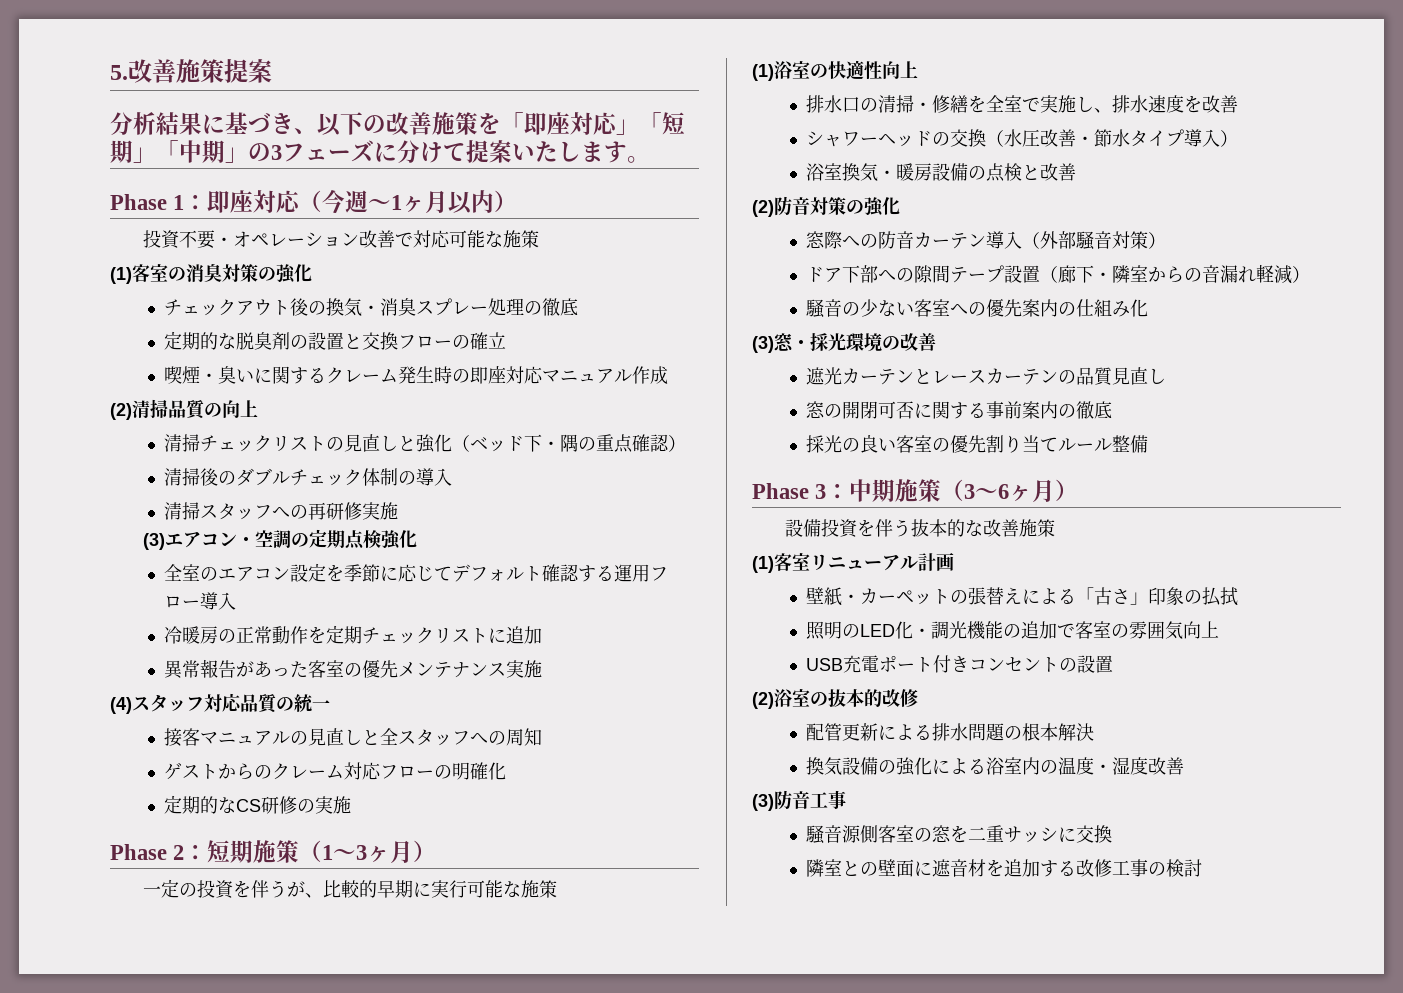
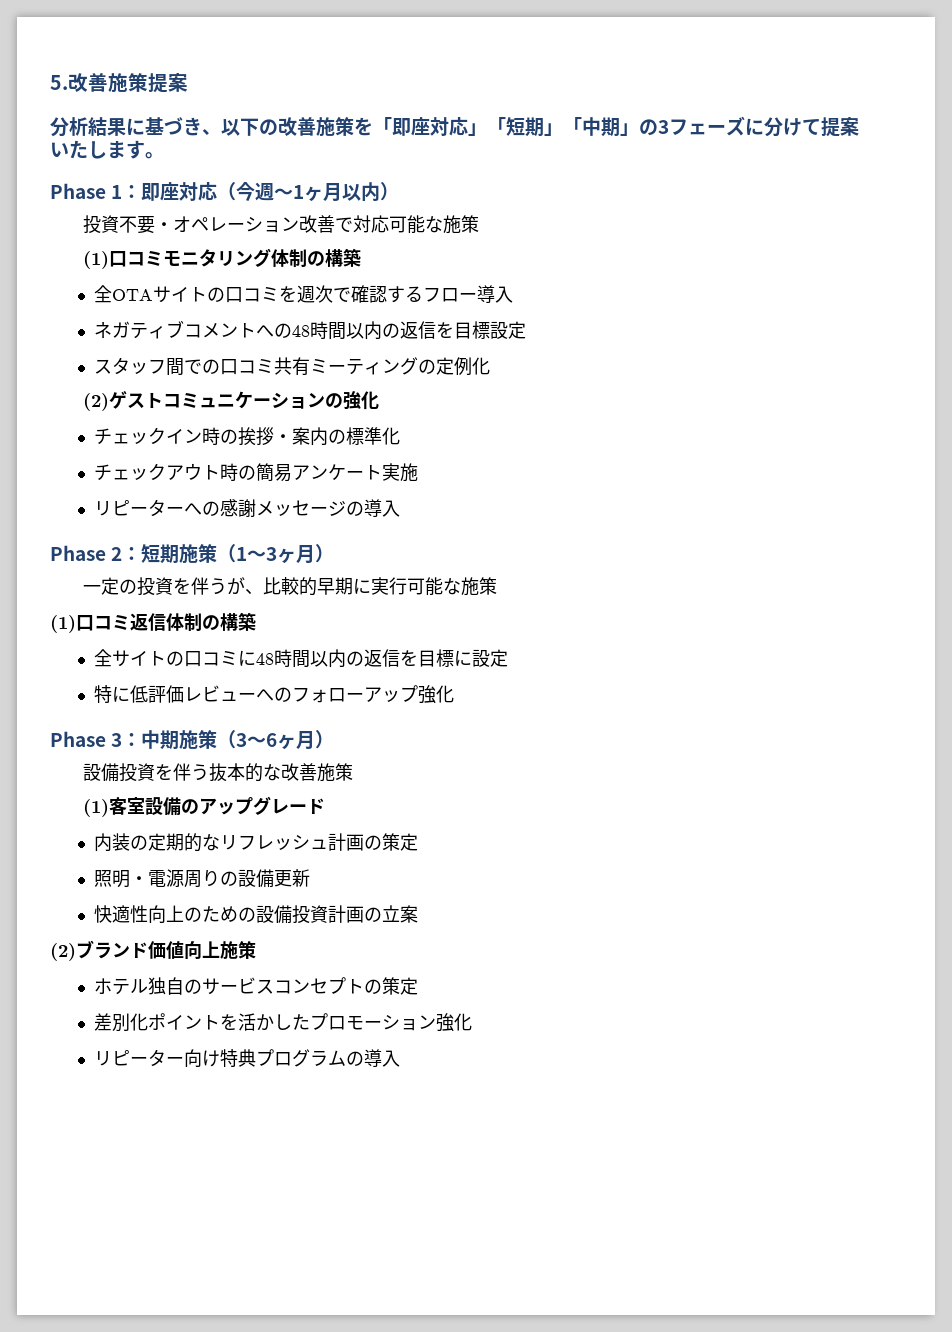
[132,263,312,284] [163,298,578,316] [163,331,506,350] [163,366,668,384] [110,399,258,420] [163,434,686,453] [163,468,452,486] [163,502,398,520] [143,529,418,550] [163,563,668,582] [163,592,236,610] [163,625,542,644] [163,659,542,679] [110,693,330,714] [163,728,542,747] [163,762,506,780] [163,795,351,814] 客室の消臭対策の強化 // チェックアウト後の換気・消臭スプレー処理の徹底 // 定期的な脱臭剤の設置と交換フローの確立 // 喫煙・臭いに関するクレーム発生時の即座対応マニュアル作成 // (2)清掃品質の向上 // 清掃チェックリストの見直しと強化（ベッド下・隅の重点確認） // 清掃後のダブルチェック体制の導入 // 清掃スタッフへの再研修実施 // (3)エアコン・空調の定期点検強化 // 全室のエアコン設定を季節に応じてデフォルト確認する運用フロー導入 // 冷暖房の正常動作を定期チェックリストに追加 // 異常報告があった客室の優先メンテナンス実施 // (4)スタッフ対応品質の統一 // 接客マニュアルの見直しと全スタッフへの周知 // ゲストからのクレーム対応フローの明確化 // 定期的なCS研修の実施 -> [108,248,361,267] [93,285,513,303] [93,320,526,340] [93,357,490,376] [82,391,379,411] [93,427,400,446] [93,463,418,482] [93,499,400,517] 口コミモニタリング体制の構築 // 全OTAサイトの口コミを週次で確認するフロー導入 // ネガティブコメントへの48時間以内の返信を目標設定 // スタッフ間での口コミ共有ミーティングの定例化 // (2)ゲストコミュニケーションの強化 // チェックイン時の挨拶・案内の標準化 // チェックアウト時の簡易アンケート実施 // リピーターへの感謝メッセージの導入
[774,60,918,80] [805,95,1238,113] [805,129,1238,147] [805,163,1076,182] [752,196,900,217] [805,231,1166,250] [805,264,1310,284] [804,299,1148,318] [752,333,936,353] [805,367,1166,386] [805,401,1112,419] [805,435,1148,453] 浴室の快適性向上 // 排水口の清掃・修繕を全室で実施し、排水速度を改善 // シャワーヘッドの交換（水圧改善・節水タイプ導入） // 浴室換気・暖房設備の点検と改善 // (2)防音対策の強化 // 窓際への防音カーテン導入（外部騒音対策） // ドア下部への隙間テープ設置（廊下・隣室からの音漏れ軽減） // 騒音の少ない客室への優先案内の仕組み化 // (3)窓・採光環境の改善 // 遮光カーテンとレースカーテンの品質見直し // 窓の開閉可否に関する事前案内の徹底 // 採光の良い客室の優先割り当てルール整備 -> [76,612,256,631] [93,649,508,668] [93,685,454,704] 口コミ返信体制の構築 // 全サイトの口コミに48時間以内の返信を目標に設定 // 特に低評価レビューへのフォローアップ強化
[810,553,954,571] [805,587,1238,606] [805,621,1219,640] [805,655,1113,673] [752,689,918,709] [805,723,1094,741] [805,757,1184,776] [752,790,846,811] [804,825,1112,844] [805,859,1202,877] リニューアル計画 // 壁紙・カーペットの張替えによる「古さ」印象の払拭 // 照明のLED化・調光機能の追加で客室の雰囲気向上 // USB充電ポート付きコンセントの設置 // (2)浴室の抜本的改修 // 配管更新による排水問題の根本解決 // 換気設備の強化による浴室内の温度・湿度改善 // (3)防音工事 // 騒音源側客室の窓を二重サッシに交換 // 隣室との壁面に遮音材を追加する改修工事の検討 -> [144,796,325,816] [93,833,418,852] [93,869,310,888] [93,905,418,924] [50,940,256,961] [93,977,418,995] [93,1013,472,1032] [93,1049,400,1067] 設備のアップグレード // 内装の定期的なリフレッシュ計画の策定 // 照明・電源周りの設備更新 // 快適性向上のための設備投資計画の立案 // (2)ブランド価値向上施策 // ホテル独自のサービスコンセプトの策定 // 差別化ポイントを活かしたプロモーション強化 // リピーター向け特典プログラムの導入

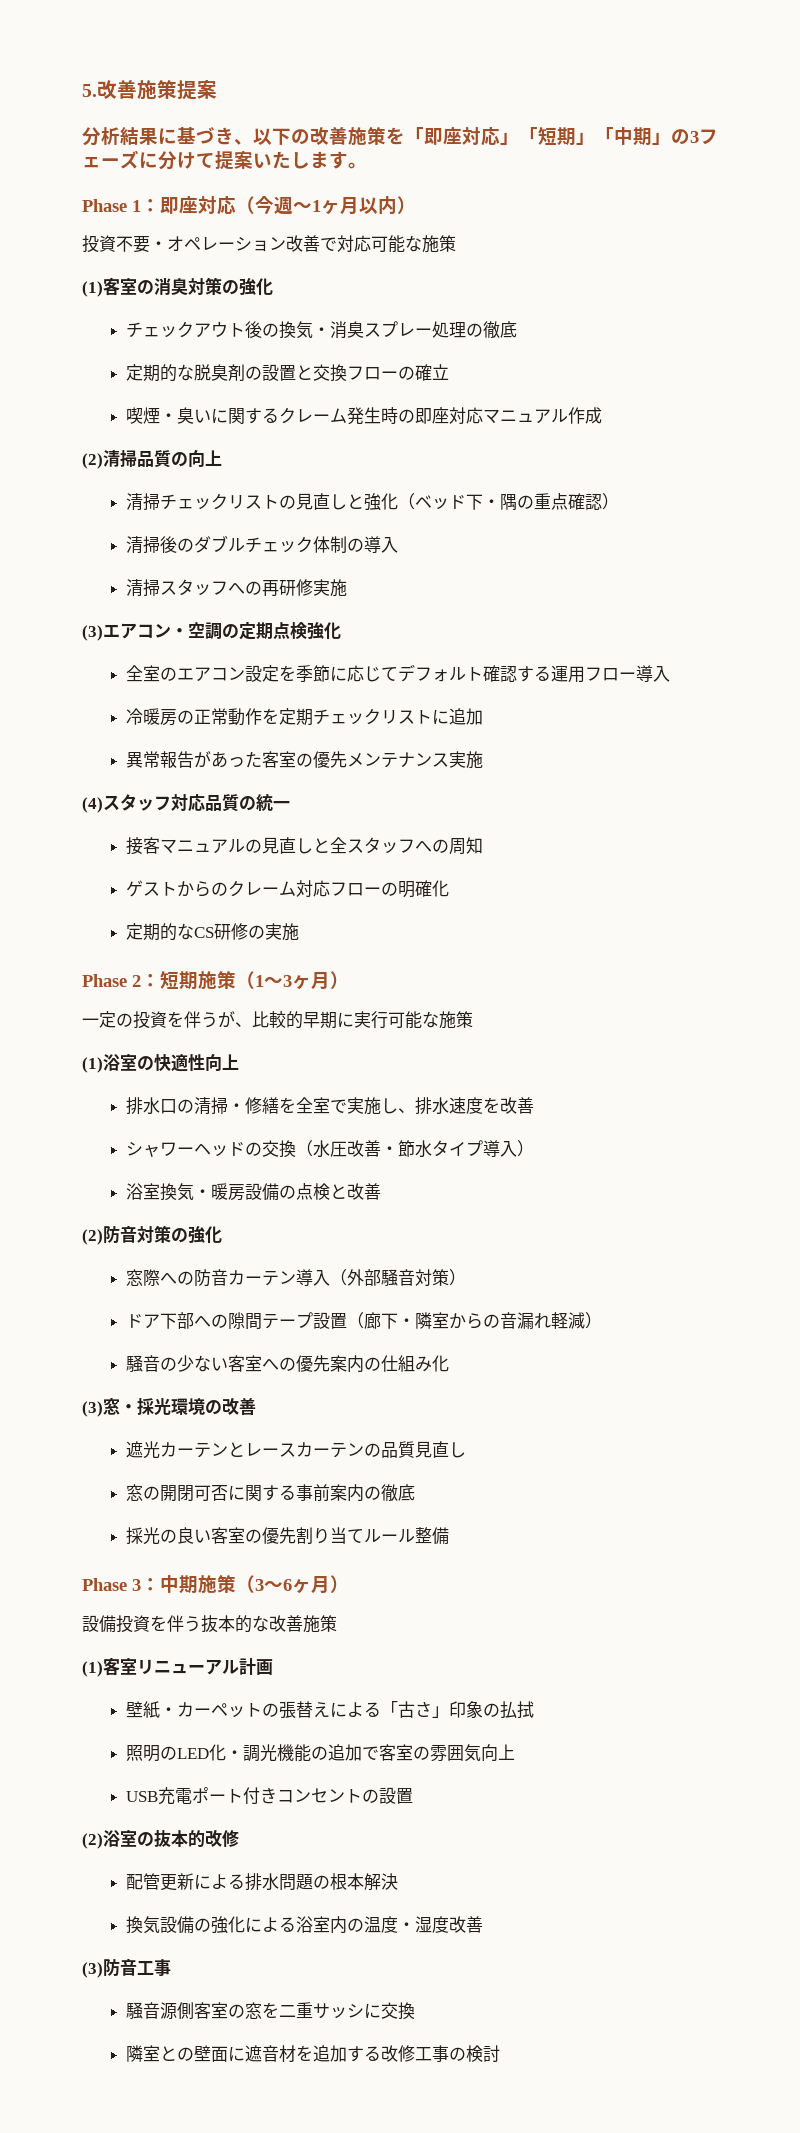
[108,248,361,267] [93,285,513,303] [93,320,526,340] [93,357,490,376] [82,391,379,411] [93,427,400,446] [93,463,418,482] [93,499,400,517] 口コミモニタリング体制の構築 // 全OTAサイトの口コミを週次で確認するフロー導入 // ネガティブコメントへの48時間以内の返信を目標設定 // スタッフ間での口コミ共有ミーティングの定例化 // (2)ゲストコミュニケーションの強化 // チェックイン時の挨拶・案内の標準化 // チェックアウト時の簡易アンケート実施 // リピーターへの感謝メッセージの導入 -> [103,277,273,296] [125,321,517,339] [125,364,449,382] [125,407,602,425] [82,450,222,469] [125,493,619,511] [125,535,398,554] [125,579,347,597] [82,622,341,641] [125,664,670,683] [125,708,483,726] [125,751,483,769] [82,794,290,813] [125,837,483,855] [125,880,449,898] [125,923,299,941] 客室の消臭対策の強化 // チェックアウト後の換気・消臭スプレー処理の徹底 // 定期的な脱臭剤の設置と交換フローの確立 // 喫煙・臭いに関するクレーム発生時の即座対応マニュアル作成 // (2)清掃品質の向上 // 清掃チェックリストの見直しと強化（ベッド下・隅の重点確認） // 清掃後のダブルチェック体制の導入 // 清掃スタッフへの再研修実施 // (3)エアコン・空調の定期点検強化 // 全室のエアコン設定を季節に応じてデフォルト確認する運用フロー導入 // 冷暖房の正常動作を定期チェックリストに追加 // 異常報告があった客室の優先メンテナンス実施 // (4)スタッフ対応品質の統一 // 接客マニュアルの見直しと全スタッフへの周知 // ゲストからのクレーム対応フローの明確化 // 定期的なCS研修の実施
[76,612,256,631] [93,649,508,668] [93,685,454,704] 口コミ返信体制の構築 // 全サイトの口コミに48時間以内の返信を目標に設定 // 特に低評価レビューへのフォローアップ強化 -> [103,1054,239,1072] [125,1097,534,1115] [125,1140,534,1158] [125,1183,381,1201] [82,1225,222,1245] [125,1269,466,1287] [125,1312,602,1330] [125,1355,449,1373] [82,1397,256,1417] [125,1441,466,1459] [125,1484,415,1502] [125,1527,449,1545] 浴室の快適性向上 // 排水口の清掃・修繕を全室で実施し、排水速度を改善 // シャワーヘッドの交換（水圧改善・節水タイプ導入） // 浴室換気・暖房設備の点検と改善 // (2)防音対策の強化 // 窓際への防音カーテン導入（外部騒音対策） // ドア下部への隙間テープ設置（廊下・隣室からの音漏れ軽減） // 騒音の少ない客室への優先案内の仕組み化 // (3)窓・採光環境の改善 // 遮光カーテンとレースカーテンの品質見直し // 窓の開閉可否に関する事前案内の徹底 // 採光の良い客室の優先割り当てルール整備
[144,796,325,816] [93,833,418,852] [93,869,310,888] [93,905,418,924] [50,940,256,961] [93,977,418,995] [93,1013,472,1032] [93,1049,400,1067] 設備のアップグレード // 内装の定期的なリフレッシュ計画の策定 // 照明・電源周りの設備更新 // 快適性向上のための設備投資計画の立案 // (2)ブランド価値向上施策 // ホテル独自のサービスコンセプトの策定 // 差別化ポイントを活かしたプロモーション強化 // リピーター向け特典プログラムの導入 -> [137,1658,273,1675] [125,1701,534,1719] [125,1744,515,1762] [125,1787,413,1805] [82,1829,239,1849] [125,1873,398,1891] [125,1916,483,1934] [82,1958,171,1978] [125,2002,415,2020] [125,2045,500,2062] リニューアル計画 // 壁紙・カーペットの張替えによる「古さ」印象の払拭 // 照明のLED化・調光機能の追加で客室の雰囲気向上 // USB充電ポート付きコンセントの設置 // (2)浴室の抜本的改修 // 配管更新による排水問題の根本解決 // 換気設備の強化による浴室内の温度・湿度改善 // (3)防音工事 // 騒音源側客室の窓を二重サッシに交換 // 隣室との壁面に遮音材を追加する改修工事の検討

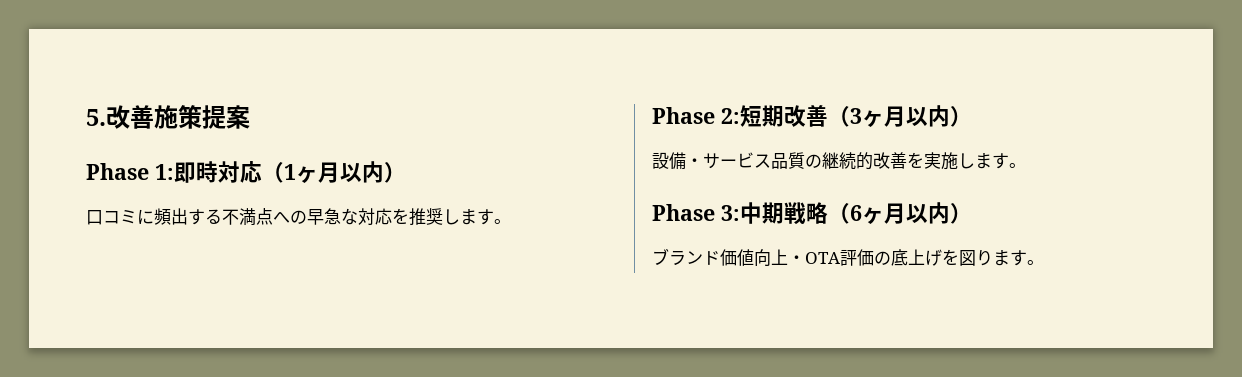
[82,126,718,146] [82,150,367,170] [82,195,416,215] [82,235,456,253] [82,277,273,297] [125,321,517,339] [125,364,449,382] [125,407,602,425] [82,450,222,469] [125,493,619,511] [125,535,398,554] [125,579,347,597] [82,622,341,641] [125,664,670,683] [125,708,483,726] [125,751,483,769] [82,794,290,813] [125,837,483,855] [125,880,449,898] [125,923,299,941] [82,971,349,990] [82,1011,473,1029] [82,1054,239,1073] [125,1097,534,1115] [125,1140,534,1158] [125,1183,381,1201] [82,1225,222,1245] [125,1269,466,1287] [125,1312,602,1330] [125,1355,449,1373] [82,1397,256,1417] [125,1441,466,1459] [125,1484,415,1502] [125,1527,449,1545] [82,1575,349,1594] [82,1615,337,1633] [82,1657,273,1677] [125,1701,534,1719] [125,1744,515,1762] [125,1787,413,1805] [82,1829,239,1849] [125,1873,398,1891] [125,1916,483,1934] [82,1958,171,1978] [125,2002,415,2020] [125,2045,500,2062] 分析結果に基づき、以下の改善施策を「即座対応」「短期」「中期」の3フェーズに分けて提案いたします。 // Phase 1：即座対応（今週〜1ヶ月以内） // 投資不要・オペレーション改善で対応可能な施策 // (1)客室の消臭対策の強化 // チェックアウト後の換気・消臭スプレー処理の徹底 // 定期的な脱臭剤の設置と交換フローの確立 // 喫煙・臭いに関するクレーム発生時の即座対応マニュアル作成 // (2)清掃品質の向上 // 清掃チェックリストの見直しと強化（ベッド下・隅の重点確認） // 清掃後のダブルチェック体制の導入 // 清掃スタッフへの再研修実施 // (3)エアコン・空調の定期点検強化 // 全室のエアコン設定を季節に応じてデフォルト確認する運用フロー導入 // 冷暖房の正常動作を定期チェックリストに追加 // 異常報告があった客室の優先メンテナンス実施 // (4)スタッフ対応品質の統一 // 接客マニュアルの見直しと全スタッフへの周知 // ゲストからのクレーム対応フローの明確化 // 定期的なCS研修の実施 // Phase 2：短期施策（1〜3ヶ月） // 一定の投資を伴うが、比較的早期に実行可能な施策 // (1)浴室の快適性向上 // 排水口の清掃・修繕を全室で実施し、排水速度を改善 // シャワーヘッドの交換（水圧改善・節水タイプ導入） // 浴室換気・暖房設備の点検と改善 // (2)防音対策の強化 // 窓際への防音カーテン導入（外部騒音対策） // ドア下部への隙間テープ設置（廊下・隣室からの音漏れ軽減） // 騒音の少ない客室への優先案内の仕組み化 // (3)窓・採光環境の改善 // 遮光カーテンとレースカーテンの品質見直し // 窓の開閉可否に関する事前案内の徹底 // 採光の良い客室の優先割り当てルール整備 // Phase 3：中期施策（3〜6ヶ月） // 設備投資を伴う抜本的な改善施策 // (1)客室リニューアル計画 // 壁紙・カーペットの張替えによる「古さ」印象の払拭 // 照明のLED化・調光機能の追加で客室の雰囲気向上 // USB充電ポート付きコンセントの設置 // (2)浴室の抜本的改修 // 配管更新による排水問題の根本解決 // 換気設備の強化による浴室内の温度・湿度改善 // (3)防音工事 // 騒音源側客室の窓を二重サッシに交換 // 隣室との壁面に遮音材を追加する改修工事の検討 -> [86,161,406,183] [86,208,511,226] [652,105,972,127] [652,152,1026,170] [652,202,972,225] [652,248,1044,266] Phase 1:即時対応（1ヶ月以内） // 口コミに頻出する不満点への早急な対応を推奨します。 // Phase 2:短期改善（3ヶ月以内） // 設備・サービス品質の継続的改善を実施します。 // Phase 3:中期戦略（6ヶ月以内） // ブランド価値向上・OTA評価の底上げを図ります。

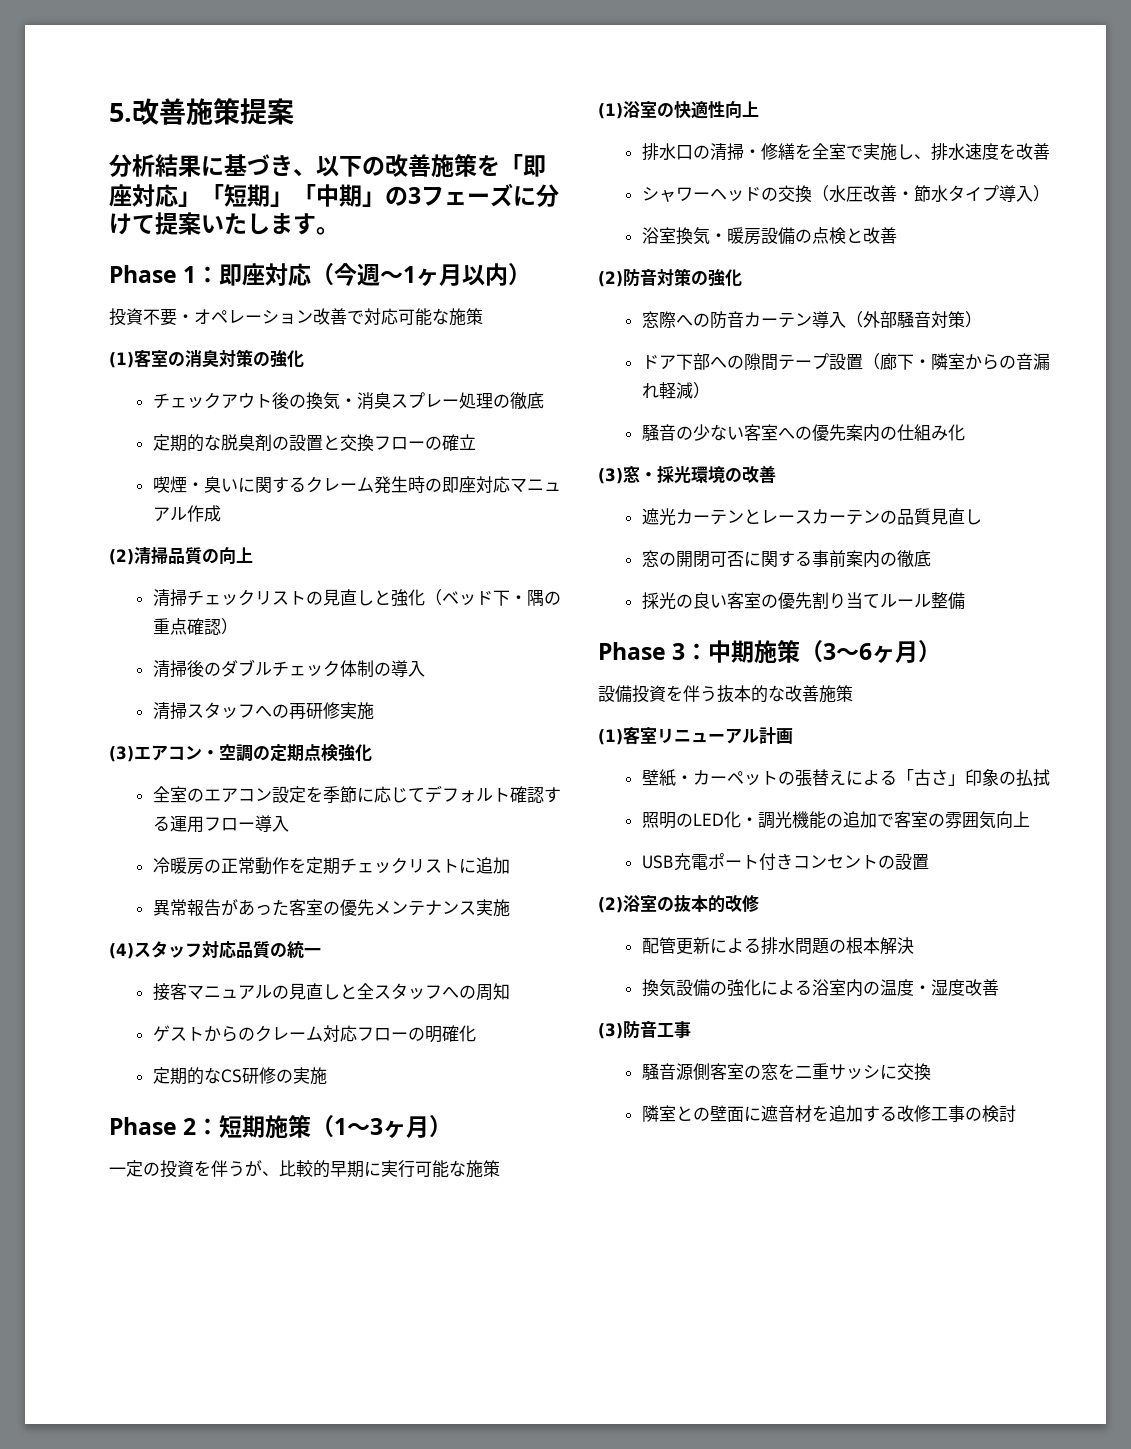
[86,161,406,183] [86,208,511,226] [652,105,972,127] [652,152,1026,170] [652,202,972,225] [652,248,1044,266] Phase 1:即時対応（1ヶ月以内） // 口コミに頻出する不満点への早急な対応を推奨します。 // Phase 2:短期改善（3ヶ月以内） // 設備・サービス品質の継続的改善を実施します。 // Phase 3:中期戦略（6ヶ月以内） // ブランド価値向上・OTA評価の底上げを図ります。 -> [109,154,546,177] [109,183,559,207] [109,212,339,235] [109,263,532,286] [109,308,483,326] [109,349,304,368] [152,392,544,410] [152,434,476,452] [152,476,561,494] [152,505,221,522] [109,547,253,565] [152,589,561,607] [152,618,238,635] [152,659,425,678] [152,702,374,720] [109,744,372,762] [152,785,561,803] [152,815,289,833] [152,857,510,875] [152,899,510,917] [109,941,321,959] [152,983,510,1001] [152,1025,476,1043] [152,1067,327,1085] [109,1115,453,1138] [109,1160,500,1178] [598,101,759,119] [641,143,1050,161] [641,185,1050,203] [641,227,897,245] [598,268,742,287] [641,311,982,329] [641,353,1050,371] [641,382,710,399] [641,424,965,442] [598,465,776,484] [641,508,982,526] [641,550,931,568] [641,592,965,610] [598,640,942,663] [598,685,853,703] [598,726,793,745] [641,769,1050,787] [641,811,1030,829] [641,853,929,871] [598,894,759,913] [641,937,914,955] [641,979,999,997] [598,1020,691,1039] [641,1063,931,1081] [641,1105,1016,1122] 分析結果に基づき、以下の改善施策を「即座対応」「短期」「中期」の3フェーズに分けて提案いたします。 // Phase 1：即座対応（今週〜1ヶ月以内） // 投資不要・オペレーション改善で対応可能な施策 // (1)客室の消臭対策の強化 // チェックアウト後の換気・消臭スプレー処理の徹底 // 定期的な脱臭剤の設置と交換フローの確立 // 喫煙・臭いに関するクレーム発生時の即座対応マニュアル作成 // (2)清掃品質の向上 // 清掃チェックリストの見直しと強化（ベッド下・隅の重点確認） // 清掃後のダブルチェック体制の導入 // 清掃スタッフへの再研修実施 // (3)エアコン・空調の定期点検強化 // 全室のエアコン設定を季節に応じてデフォルト確認する運用フロー導入 // 冷暖房の正常動作を定期チェックリストに追加 // 異常報告があった客室の優先メンテナンス実施 // (4)スタッフ対応品質の統一 // 接客マニュアルの見直しと全スタッフへの周知 // ゲストからのクレーム対応フローの明確化 // 定期的なCS研修の実施 // Phase 2：短期施策（1〜3ヶ月） // 一定の投資を伴うが、比較的早期に実行可能な施策 // (1)浴室の快適性向上 // 排水口の清掃・修繕を全室で実施し、排水速度を改善 // シャワーヘッドの交換（水圧改善・節水タイプ導入） // 浴室換気・暖房設備の点検と改善 // (2)防音対策の強化 // 窓際への防音カーテン導入（外部騒音対策） // ドア下部への隙間テープ設置（廊下・隣室からの音漏れ軽減） // 騒音の少ない客室への優先案内の仕組み化 // (3)窓・採光環境の改善 // 遮光カーテンとレースカーテンの品質見直し // 窓の開閉可否に関する事前案内の徹底 // 採光の良い客室の優先割り当てルール整備 // Phase 3：中期施策（3〜6ヶ月） // 設備投資を伴う抜本的な改善施策 // (1)客室リニューアル計画 // 壁紙・カーペットの張替えによる「古さ」印象の払拭 // 照明のLED化・調光機能の追加で客室の雰囲気向上 // USB充電ポート付きコンセントの設置 // (2)浴室の抜本的改修 // 配管更新による排水問題の根本解決 // 換気設備の強化による浴室内の温度・湿度改善 // (3)防音工事 // 騒音源側客室の窓を二重サッシに交換 // 隣室との壁面に遮音材を追加する改修工事の検討

